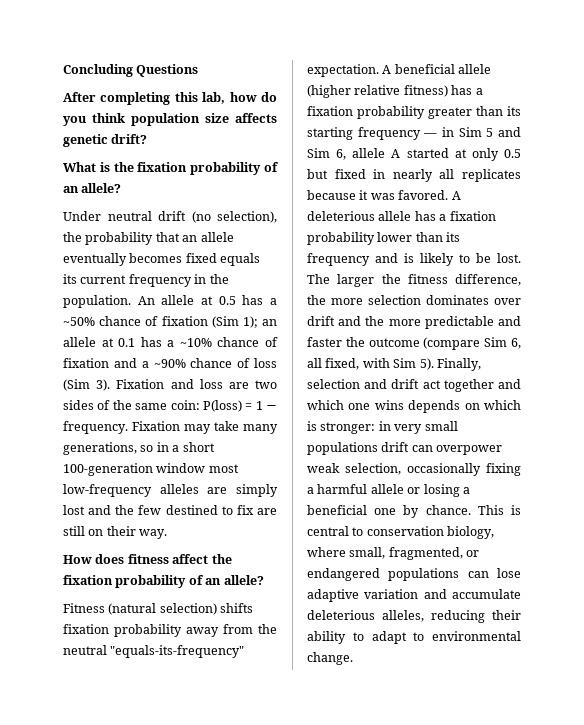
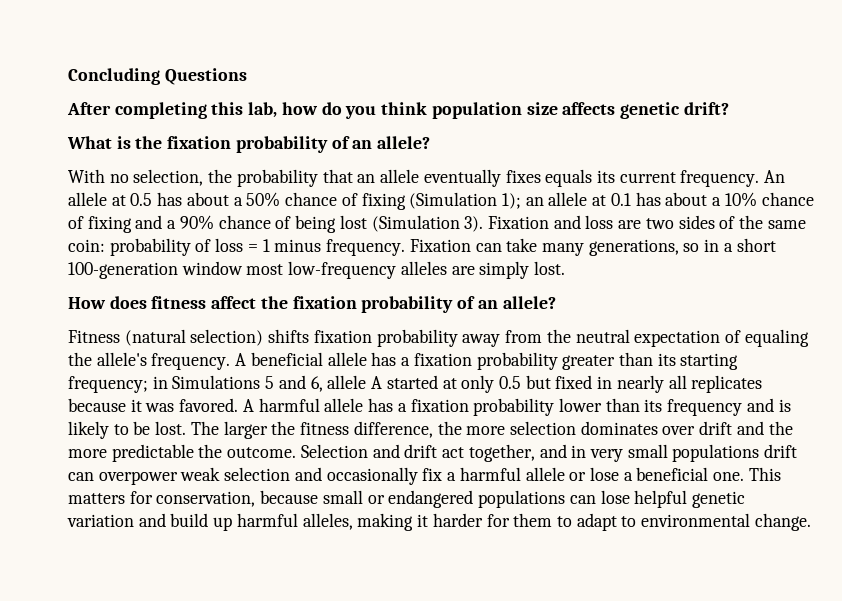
[63,211,277,223] Under neutral drift (no selection), -> [68,169,204,186] With no selection,
[129,253,217,263] becomes fixed -> [505,170,541,183] fixes
[128,274,229,287] [63,295,131,308] frequency in the population. -> [680,170,760,187] frequency.
[270,298,277,305] [63,316,239,328] a ~50% chance of fixation (Sim -> [186,192,498,210] about a 50% chance of fixing (Simulation
[167,337,278,347] [63,358,109,368] a ~10% chance of fixation -> [665,192,814,207] [68,216,132,233] about a 10% chance of fixing
[153,358,277,368] [63,379,90,391] ~90% chance of loss (Sim -> [179,215,460,233] 90% chance of being lost (Simulation
[202,400,242,412] P(loss) -> [109,238,244,256] probability of loss
[266,405,277,410] − -> [274,239,322,252] minus
[184,424,211,434] may -> [475,243,502,252] can
[63,505,277,515] [63,526,168,539] lost and the few destined to fix are still on their way. -> [534,261,566,275] lost.
[110,645,245,658] [307,64,492,77] [307,85,448,98] "equals-its-frequency" expectation. A beneficial allele (higher relative fitness) -> [634,329,809,347] [68,352,367,370] expectation of equaling the allele's frequency. A beneficial allele
[357,127,482,140] frequency — in Sim -> [68,375,261,393] frequency; in Simulations
[307,148,330,158] Sim -> (306, 382) none
[307,211,375,221] deleterious -> [258,398,320,412] harmful
[498,316,521,326] [307,337,521,350] [307,358,481,371] [307,379,521,392] [307,400,521,413] [307,421,376,434] and faster the outcome (compare Sim 6, all fixed, with Sim 5). Finally, selection and drift act together and which one wins depends on which is stronger: -> [198,444,567,462] the outcome. Selection and drift act together, and
[345,463,521,476] selection, occasionally fixing -> [224,467,443,485] selection and occasionally fix
[423,484,460,497] losing -> [589,467,619,481] lose
[374,505,521,518] [307,526,495,539] [307,547,463,560] one by chance. This is central to conservation biology, where small, fragmented, -> [713,467,781,481] [68,490,363,507] one. This matters for conservation, because small
[307,589,521,602] [307,610,521,623] [307,631,346,644] adaptive variation and accumulate deleterious alleles, reducing their ability -> [634,490,745,508] [67,513,553,531] helpful genetic variation and build up harmful alleles, making it harder for them

